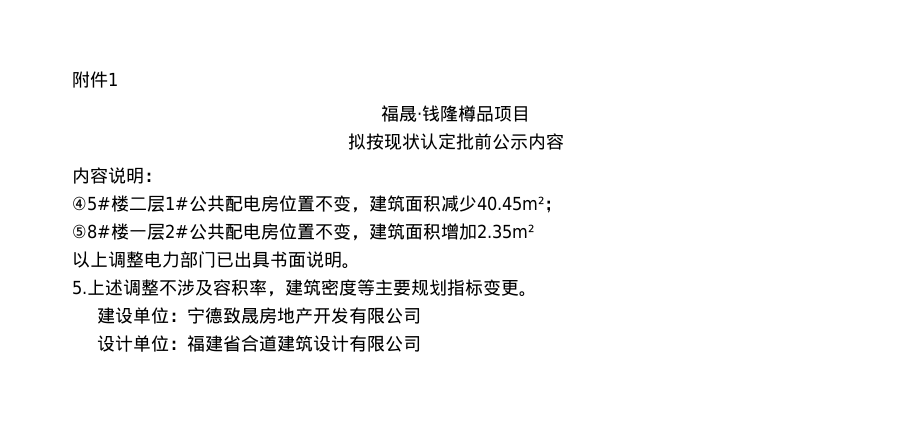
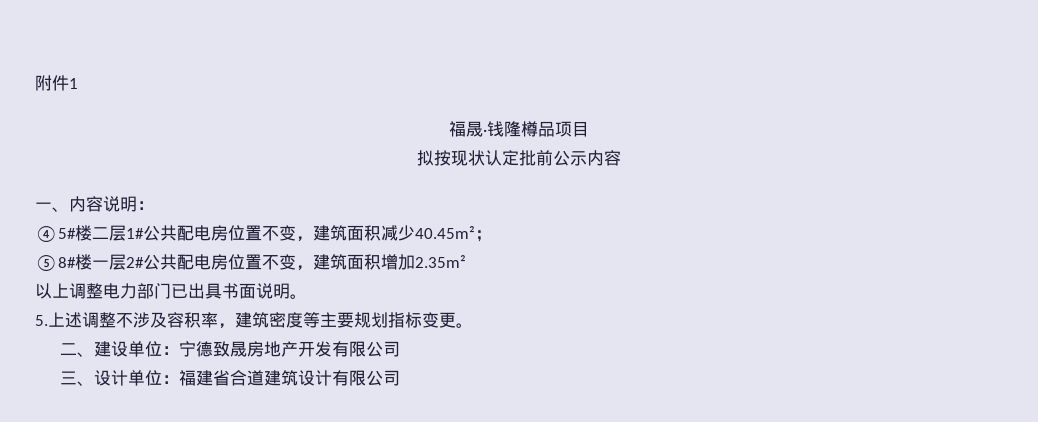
(564, 141) none -> [35,202,69,212] 一、
(537, 294) none -> [59,343,94,357] 二、
(422, 316) none -> [59,371,94,386] 三、

